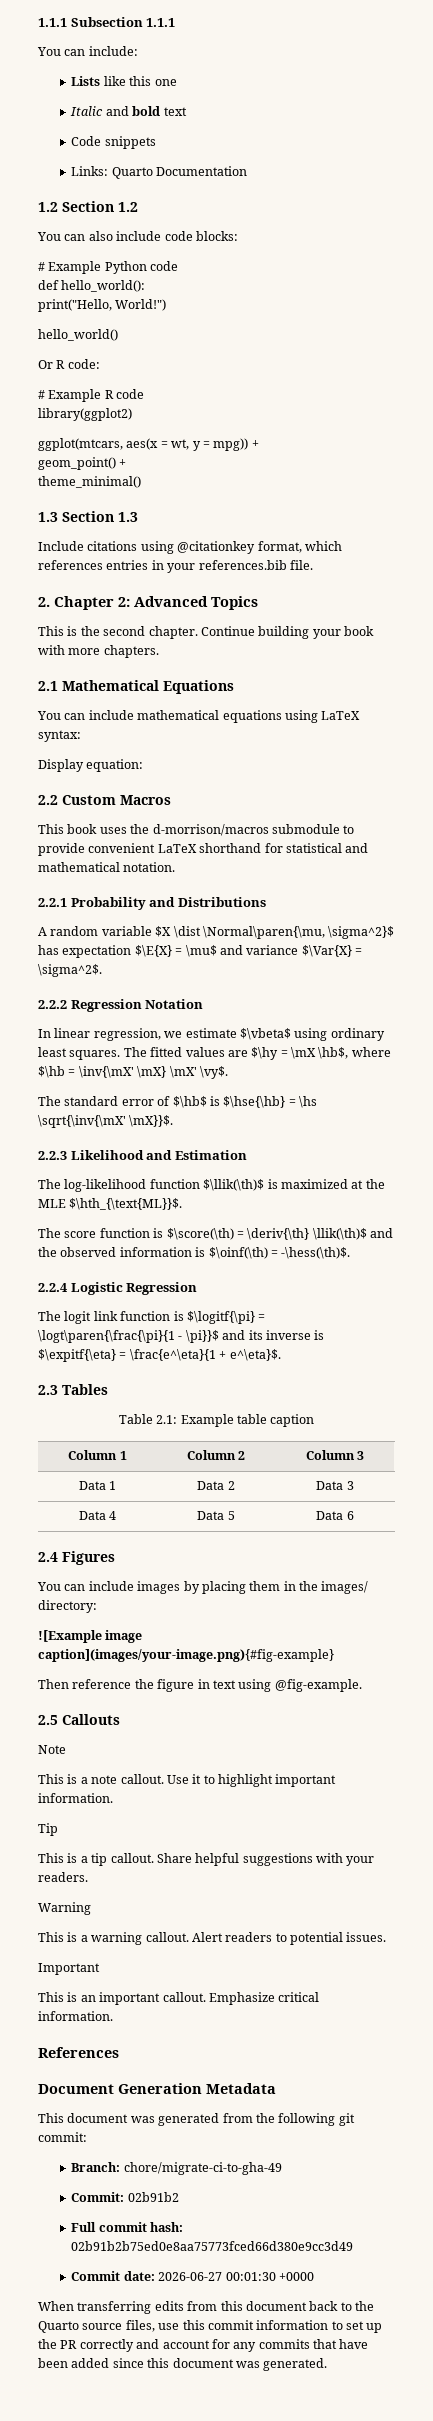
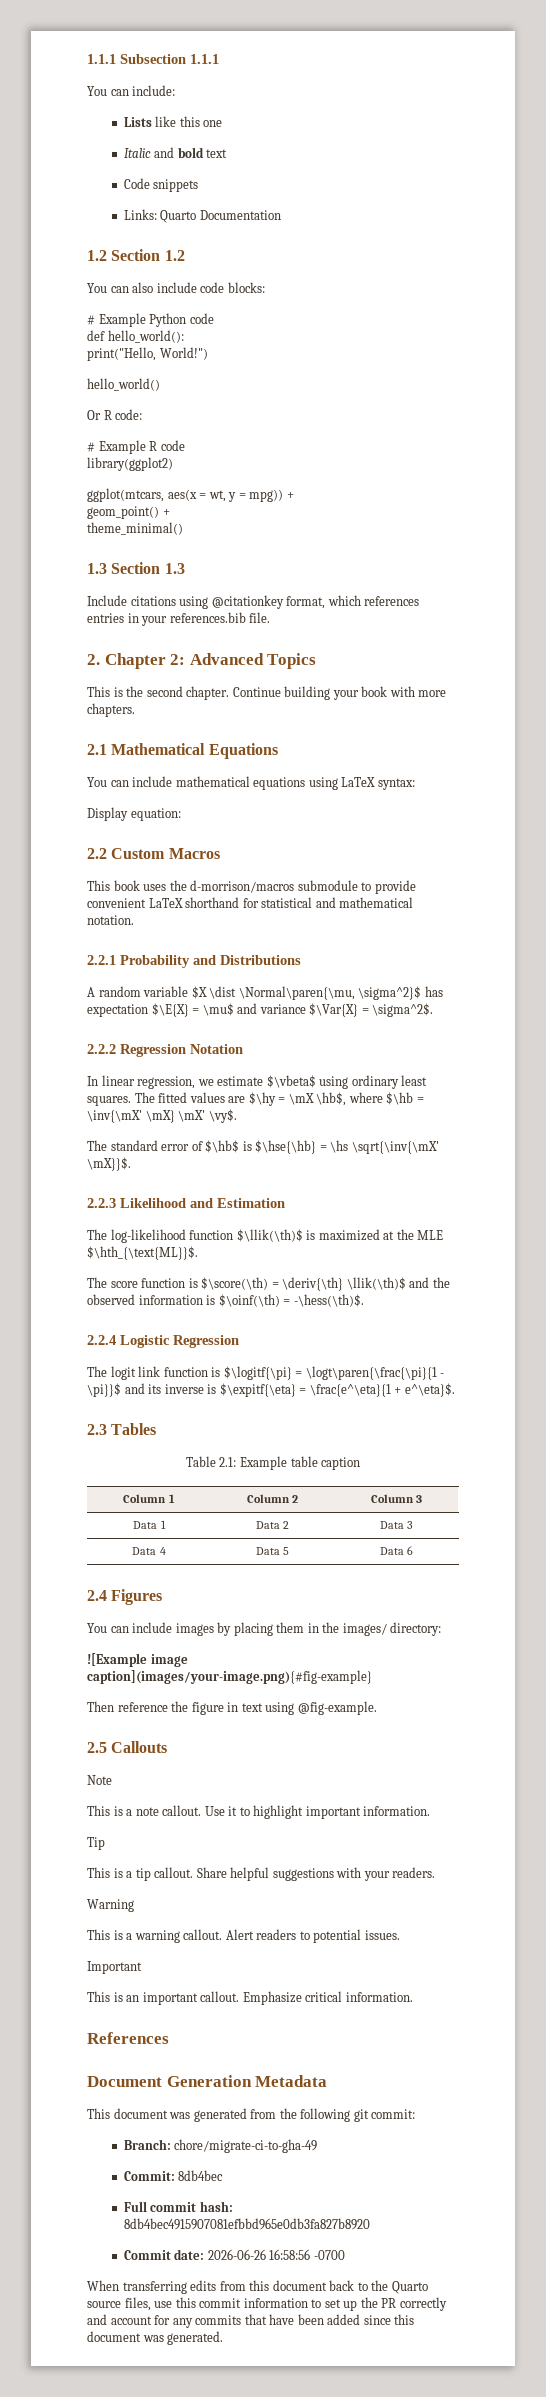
[127,2192,179,2202] 02b91b2 -> [178,2170,224,2181] 8db4bec
[71,2241,354,2251] 02b91b2b75ed0e8aa75773fced66d380e9cc3d49 -> [123,2218,370,2230] 8db4bec4915907081efbbd965e0db3fa827b8920
[158,2272,314,2281] 2026-06-27 00:01:30 +0000 -> [207,2249,345,2260] 2026-06-26 16:58:56 -0700

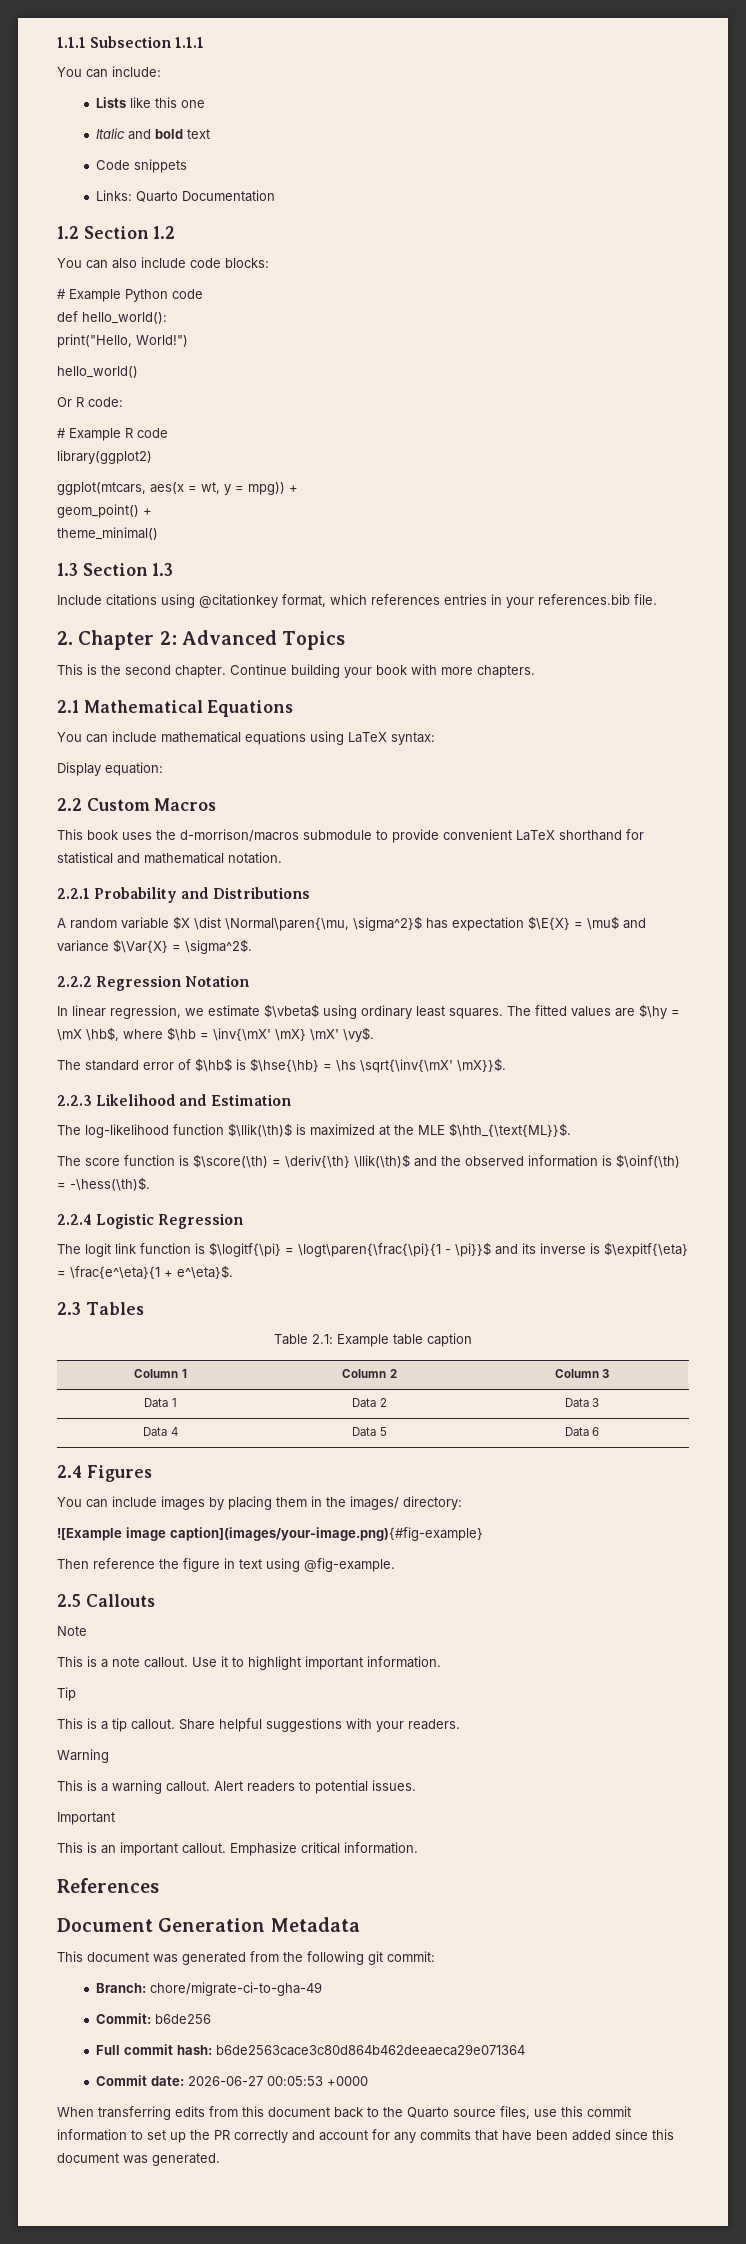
[178,2170,224,2181] 8db4bec -> [155,2014,212,2024] b6de256
[123,2218,370,2230] 8db4bec4915907081efbbd965e0db3fa827b8920 -> [216,2044,526,2056] b6de2563cace3c80d864b462deeaeca29e071364
[207,2249,345,2260] 2026-06-26 16:58:56 -0700 -> [188,2076,369,2086] 2026-06-27 00:05:53 +0000

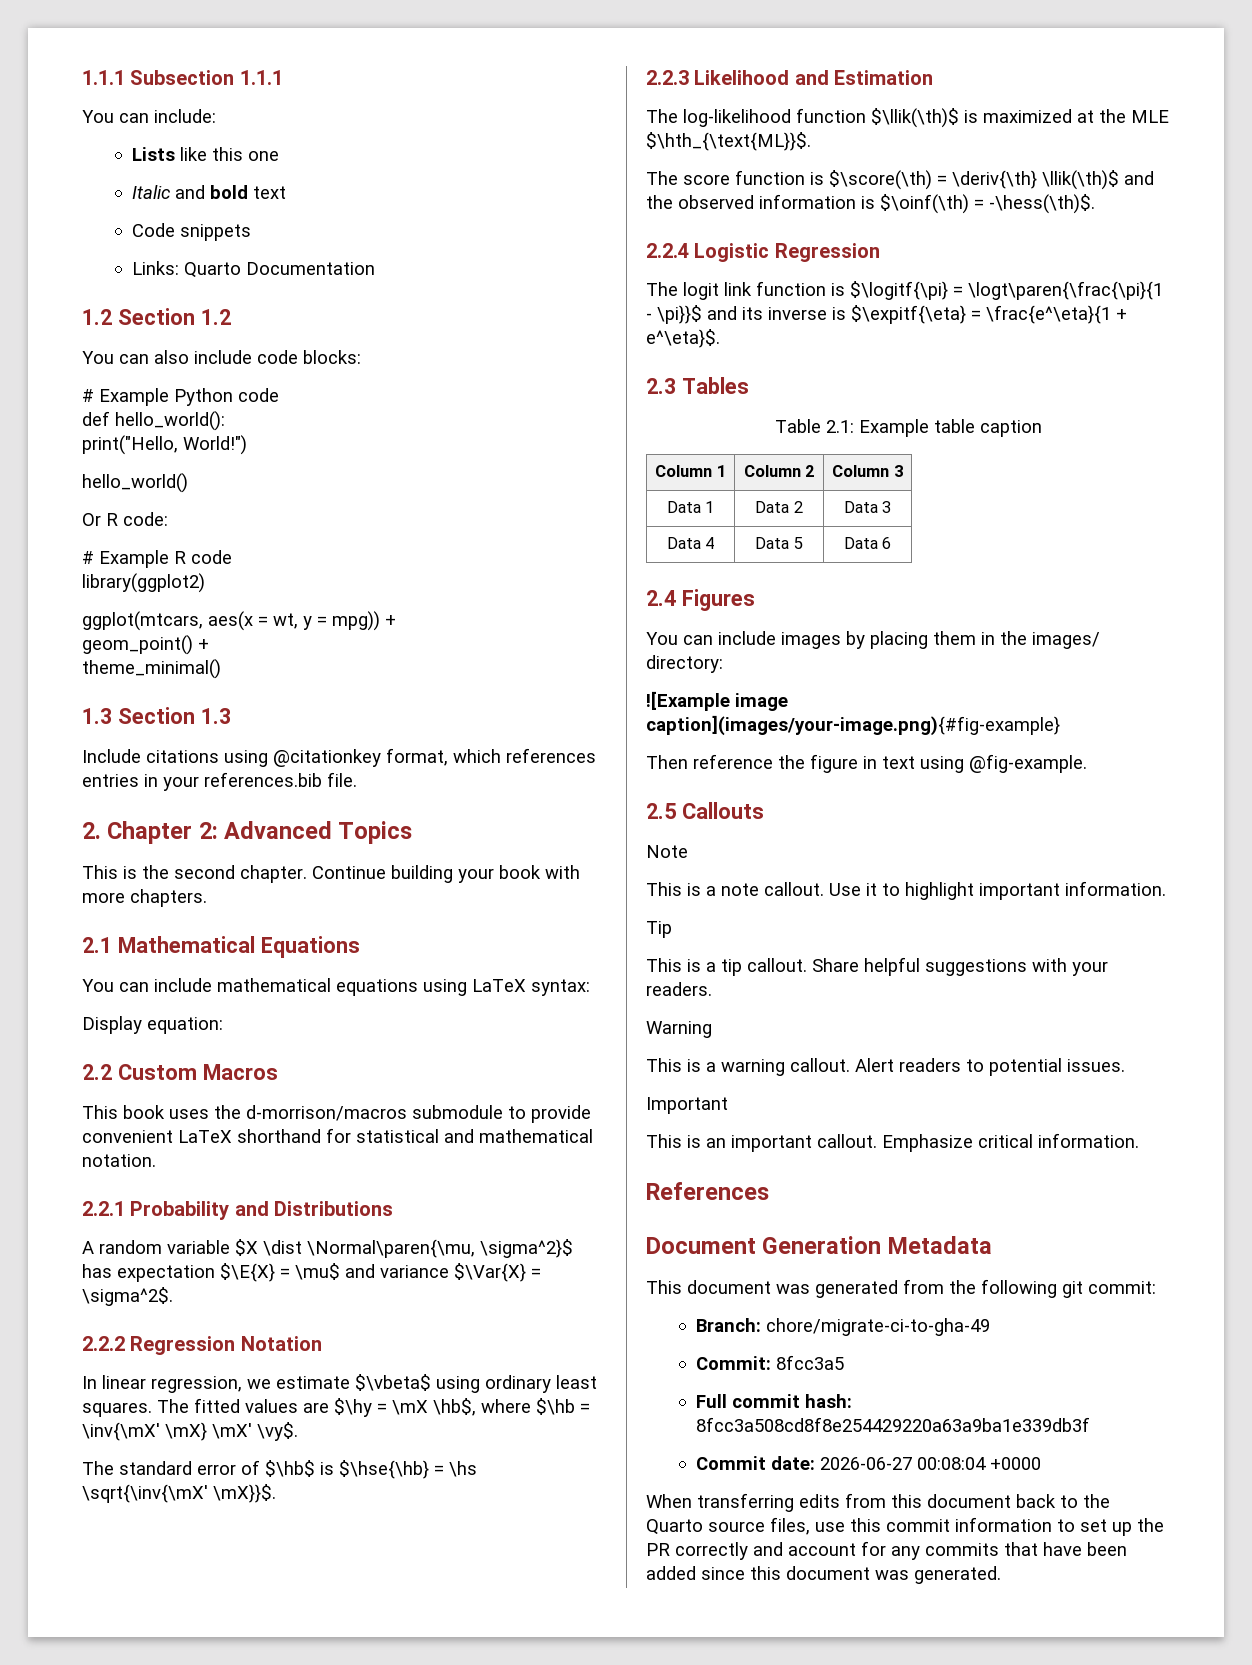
[155,2014,212,2024] b6de256 -> [776,1355,845,1370] 8fcc3a5
[216,2044,526,2056] b6de2563cace3c80d864b462deeaeca29e071364 -> [696,1417,1091,1432] 8fcc3a508cd8f8e254429220a63a9ba1e339db3f
[267,2076,324,2086] 00:05:53 -> [917,1457,987,1470] 00:08:04

